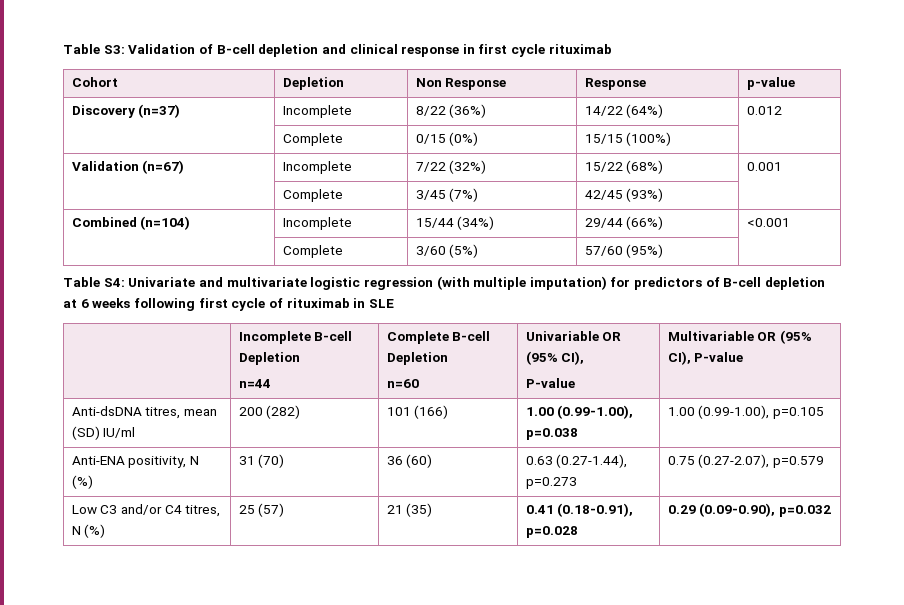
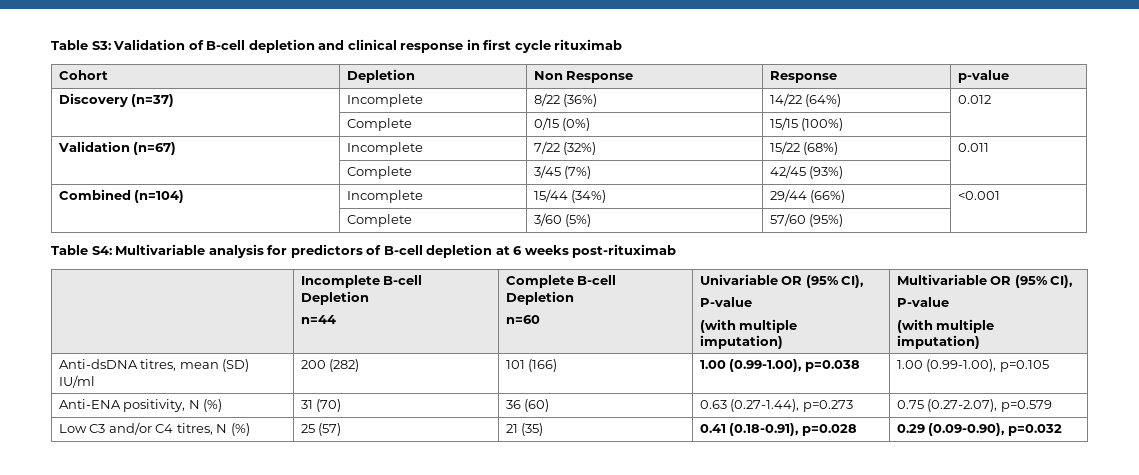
[746,162,782,171] 0.001 -> [957,143,989,152] 0.011
[128,276,607,290] Univariate and multivariate logistic regression (with multiple imputation) -> [115,244,264,258] Multivariable analysis
[133,298,394,311] following first cycle of rituximab in SLE -> [572,244,677,258] post-rituximab
(575, 383) none -> [699,319,798,333] [699,335,783,349] // (with multiple imputation)
[694,352,744,362] P-value -> [896,297,949,307] [896,319,995,333] [896,335,980,349] // P-value // (with multiple imputation)

